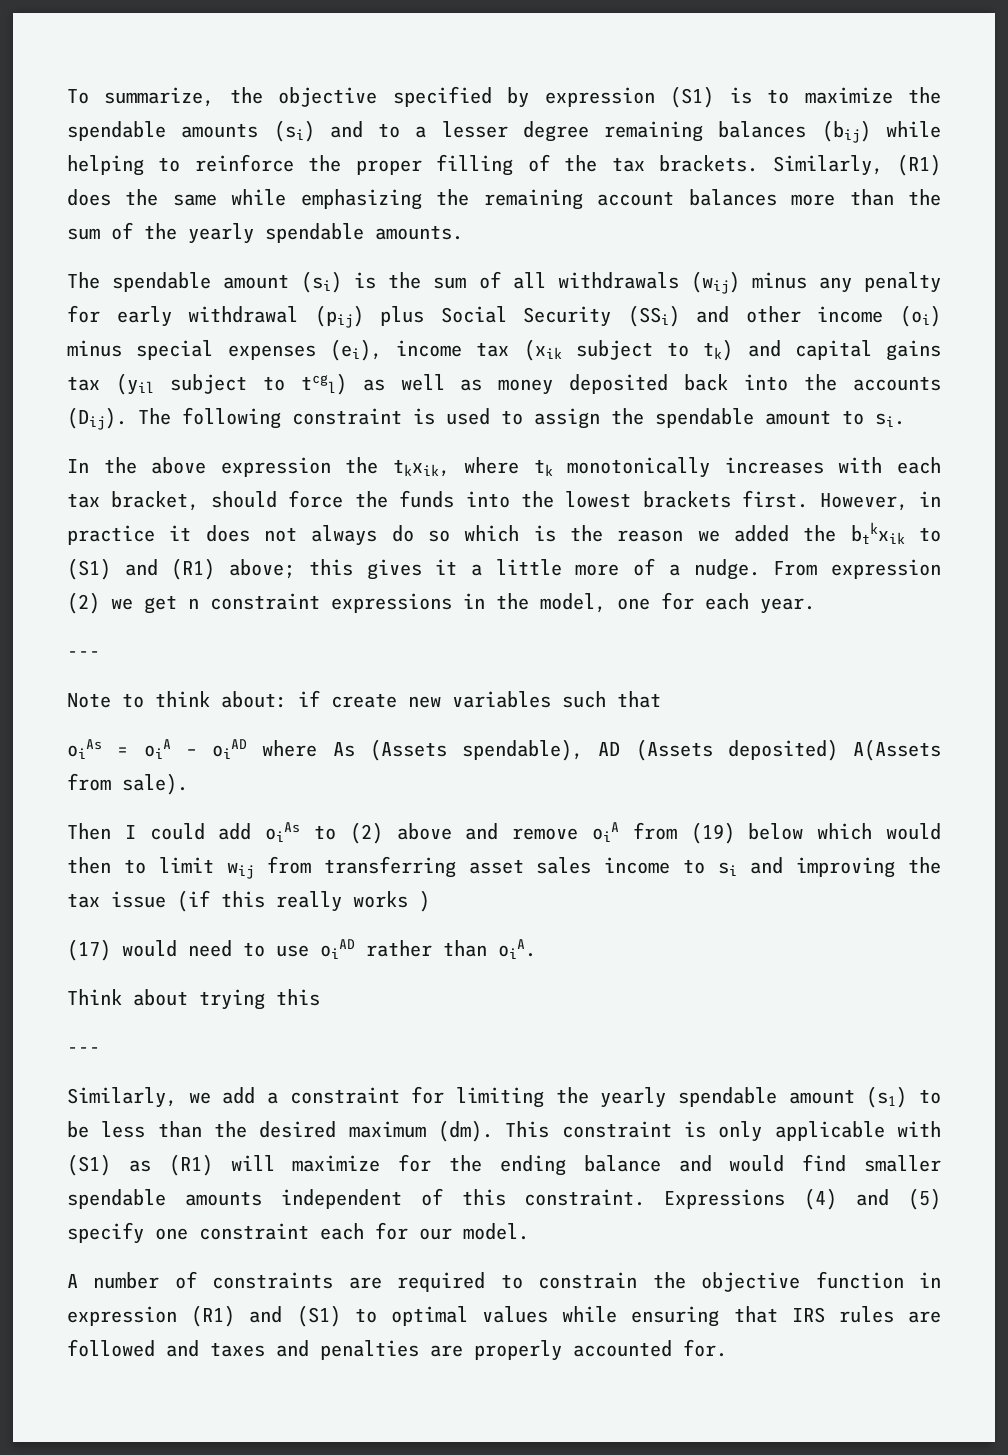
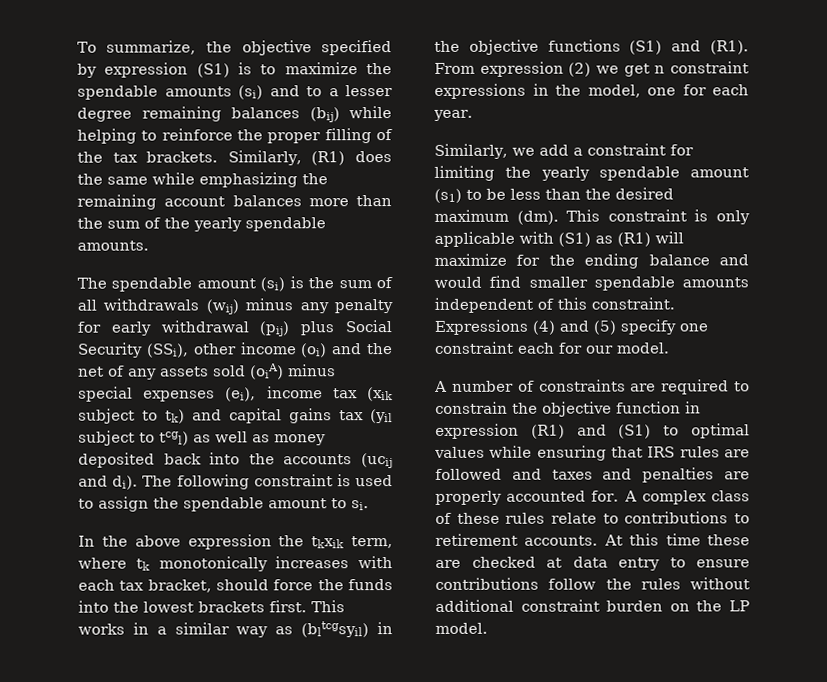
[627,305,730,327] (SSi) and -> [146,343,189,358] (SSi),
(941, 316) none -> [332,343,393,355] [78,363,284,380] and the net of any assets sold (oiA)
[67,407,127,430] (Dij). -> [361,453,393,469] [78,475,139,490] (ucij and di).
[392,459,450,477] tkxik, -> [311,536,393,549] tkxik term,
[819,491,941,511] [67,522,942,546] [67,558,760,580] However, in practice it does not always do so which is the reason we added the btkxik to (S1) and (R1) above; this gives it a little more of a nudge. -> [311,600,345,613] [78,621,393,638] [434,39,749,55] This works in a similar way as (bltcgsyil) in the objective functions (S1) and (R1).
[67,651,100,658] [67,690,661,708] [67,739,941,761] [67,773,188,795] [67,822,941,844] [67,856,941,879] [67,890,430,912] [67,939,536,961] [67,989,320,1010] [67,1047,100,1054] // --- // Note to think about: if create new variables such that // oiAs = oiA – oiAD where As (Assets spendable), AD (Assets deposited) A(Assets from sale). // Then I could add oiAs to (2) above and remove oiA from (19) below which would then to limit wij from transferring asset sales income to si and improving the tax issue (if this really works ) // (17) would need to use oiAD rather than oiA. // Think about trying this // --- -> (473, 115) none
(727, 1348) none -> [623,490,750,505] [435,511,750,524] [435,533,750,546] [435,556,750,571] [435,577,750,590] [435,599,750,612] [435,622,488,634] A complex class of these rules relate to contributions to retirement accounts. At this time these are checked at data entry to ensure contributions follow the rules without additional constraint burden on the LP model.

